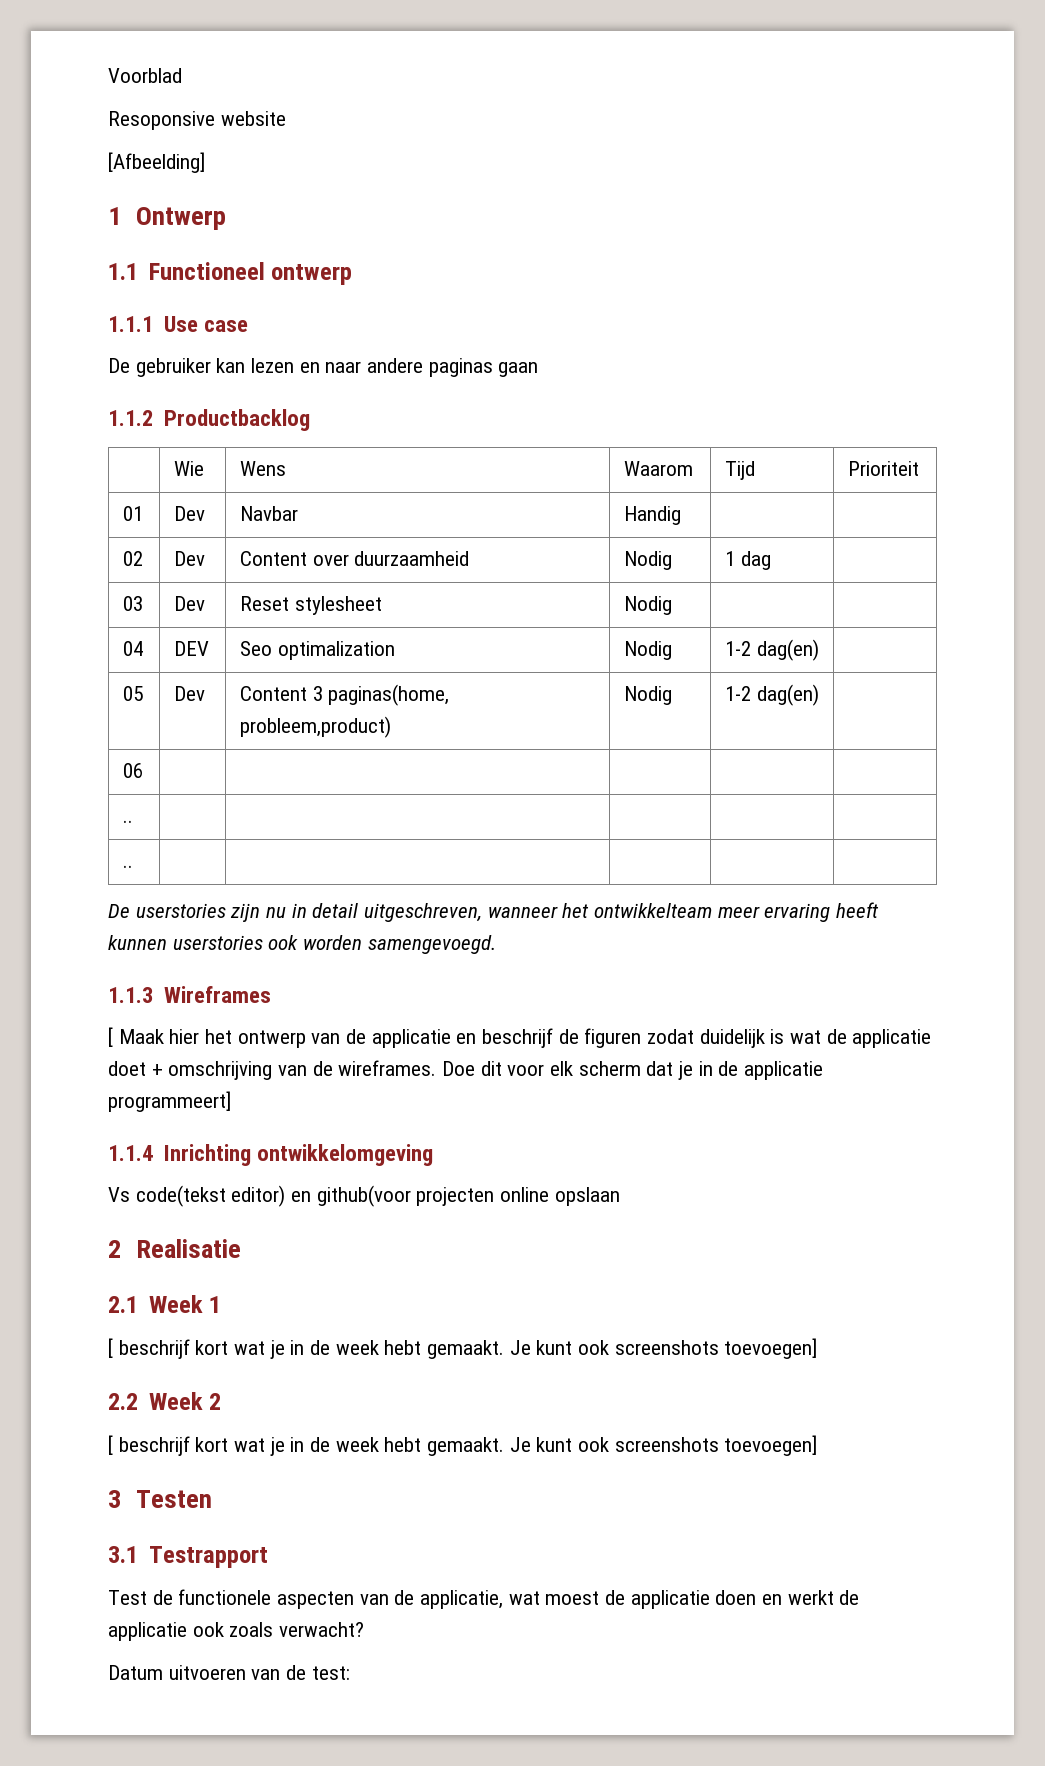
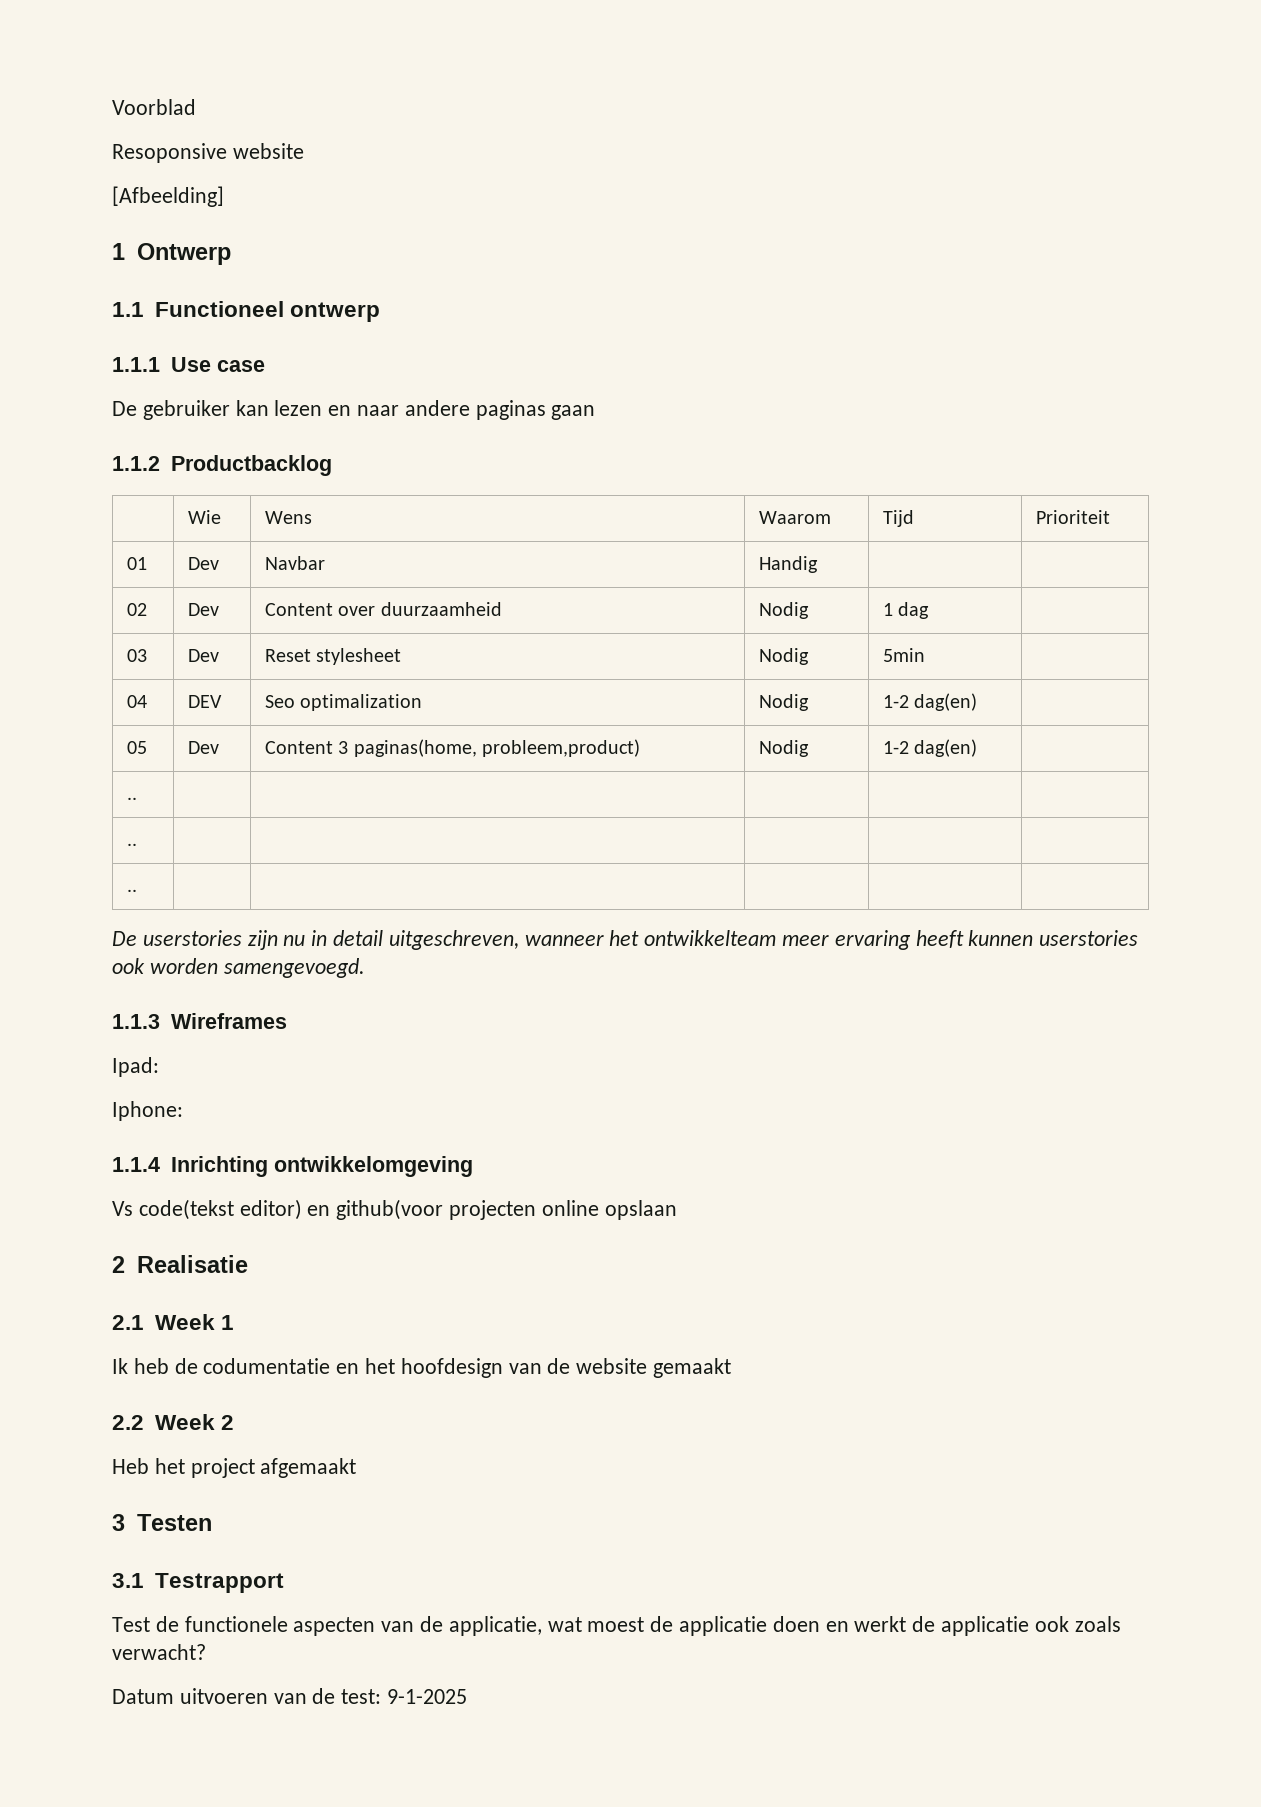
(673, 605) none -> [882,648,925,662] 5min
[123,763,144,778] 06 -> [126,797,137,800] ..
[108,1027,932,1048] [108,1060,824,1080] [108,1091,231,1112] [ Maak hier het ontwerp van de applicatie en beschrijf de figuren zodat duidelijk is wat de applicatie doet + omschrijving van de wireframes. Doe dit voor elk scherm dat je in de applicatie programmeert] -> [112,1057,159,1077] [112,1101,183,1121] Ipad: // Iphone:
[108,1338,818,1359] [108,1392,222,1410] [108,1435,818,1456] [ beschrijf kort wat je in de week hebt gemaakt. Je kunt ook screenshots toevoegen] // 2.2 Week 2 // [ beschrijf kort wat je in de week hebt gemaakt. Je kunt ook screenshots toevoegen] -> [112,1358,732,1378] [112,1414,234,1430] [112,1458,357,1478] Ik heb de codumentatie en het hoofdesign van de website gemaakt // 2.2 Week 2 // Heb het project afgemaakt
(350, 1673) none -> [387,1689,468,1704] 9-1-2025

